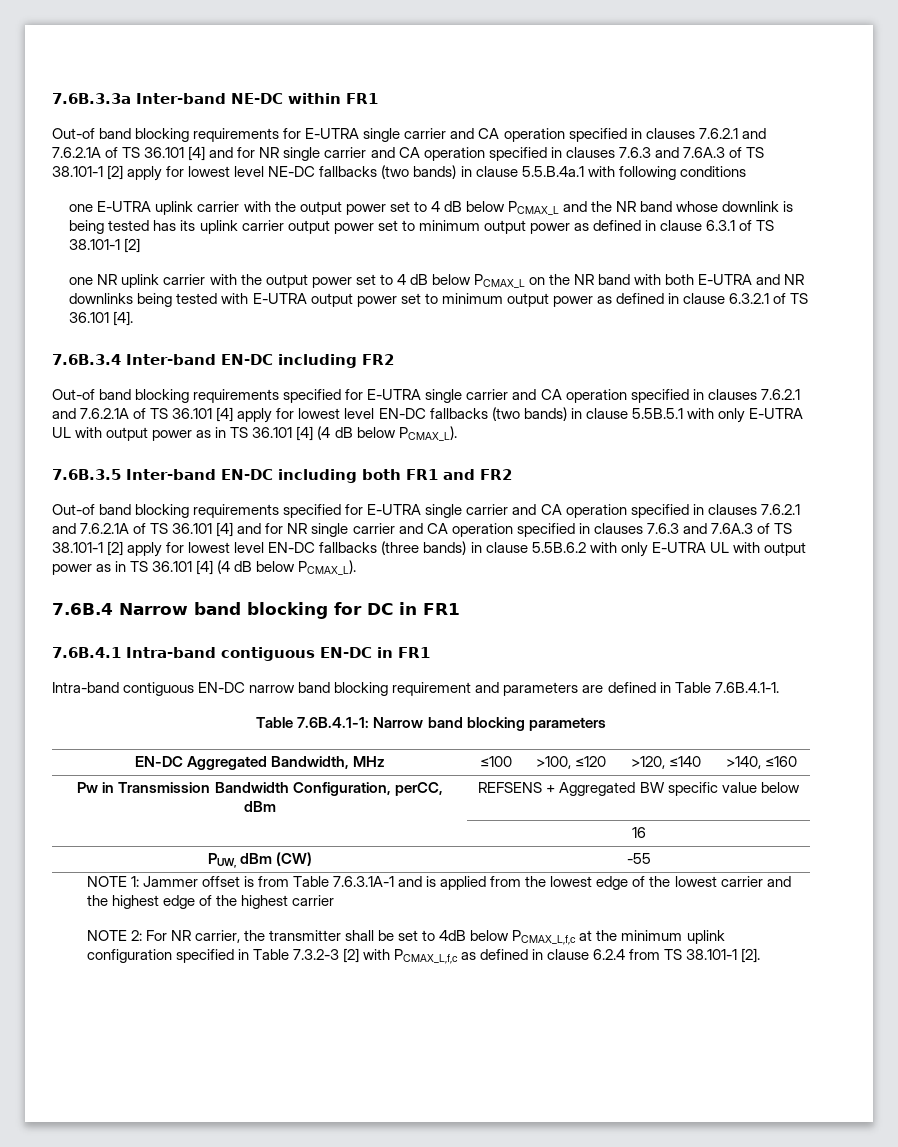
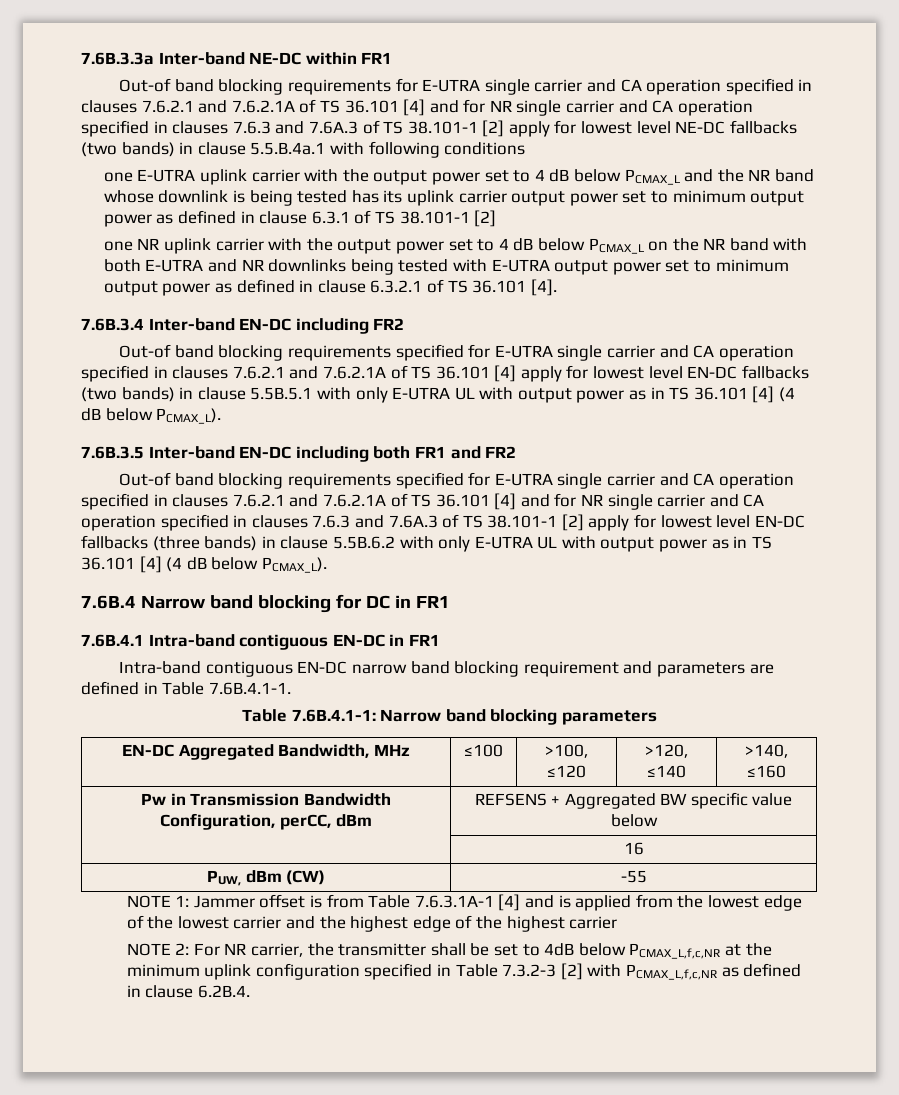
(395, 881) none -> [498,894,521,911] [4]
[512,930,577,945] PCMAX_L,f,c -> [629,943,721,959] PCMAX_L,f,c,NR
[394,948,761,964] PCMAX_L,f,c as defined in clause 6.2.4 from TS 38.101-1 [2]. -> [626,963,802,980] [126,985,250,998] PCMAX_L,f,c,NR as defined in clause 6.2B.4.

